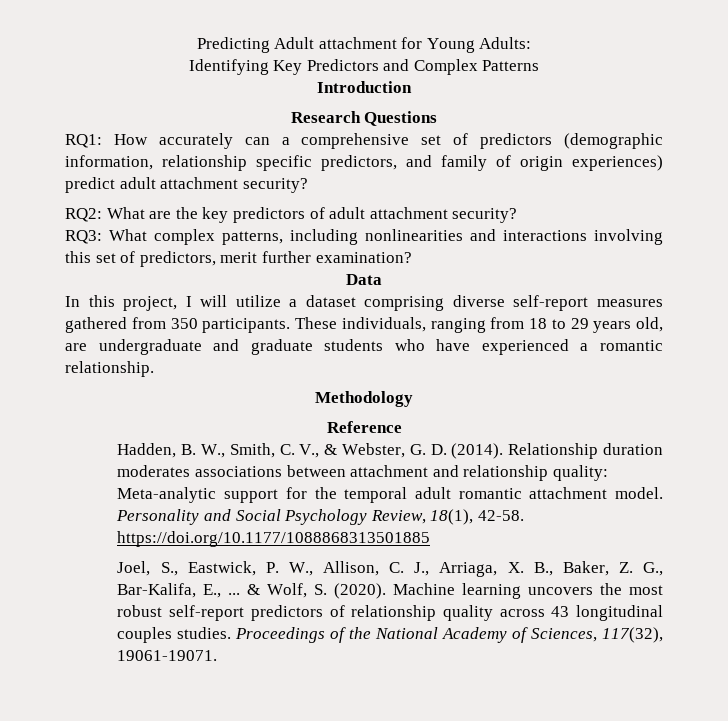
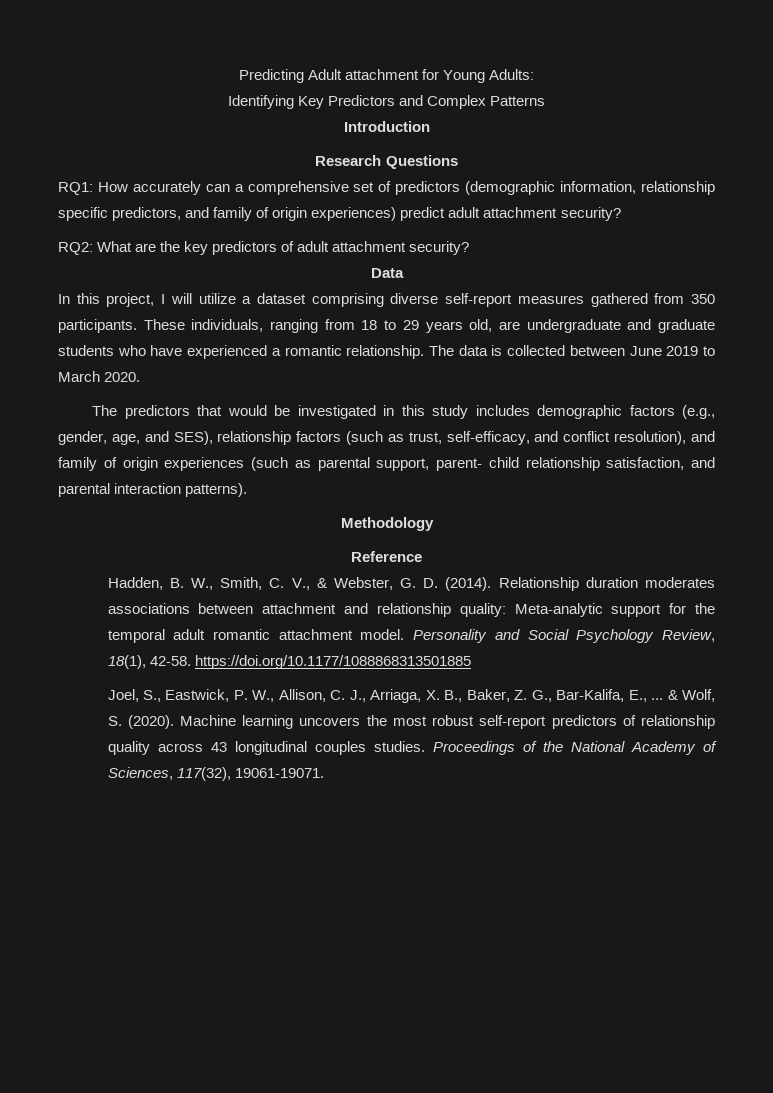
[65,229,663,245] [65,251,412,267] // RQ3: What complex patterns, including nonlinearities and interactions involving this set of predictors, merit further examination? -> (470, 248) none
(154, 369) none -> [429,345,715,356] [58,371,141,382] [92,405,715,419] [58,431,715,445] [58,457,715,471] [58,483,248,497] The data is collected between June 2019 to March 2020. // The predictors that would be investigated in this study includes demographic factors (e.g., gender, age, and SES), relationship factors (such as trust, self-efficacy, and conflict resolution), and family of origin experiences (such as parental support, parent- child relationship satisfaction, and parental interaction patterns).

